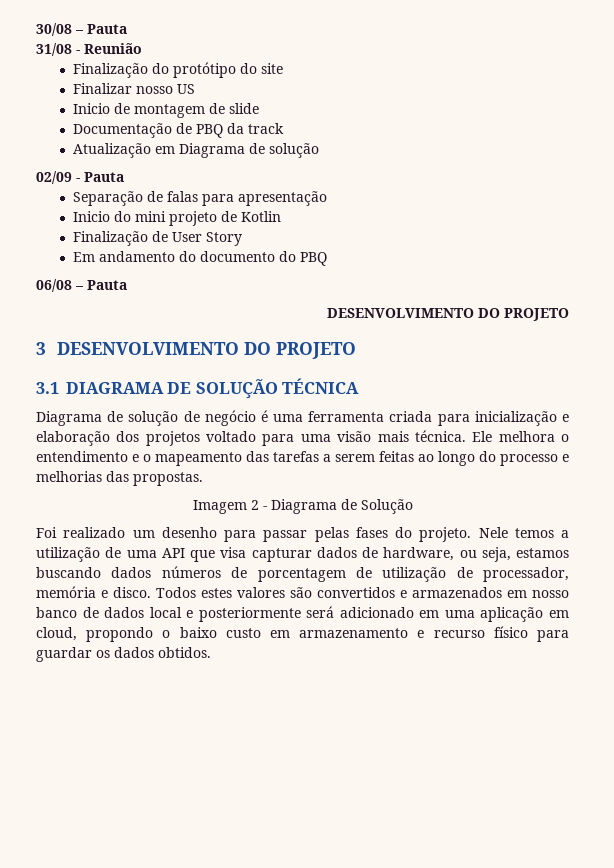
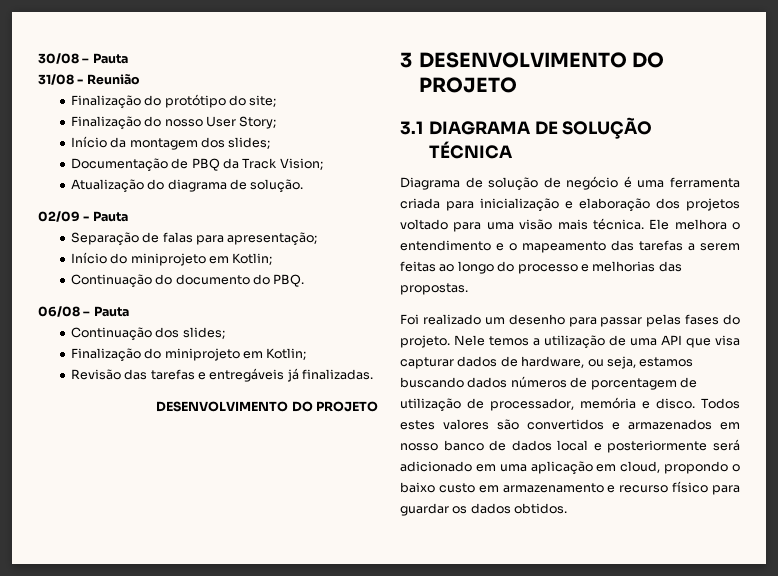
[260,63,283,74] [72,83,195,94] [72,103,259,118] site // Finalizar nosso US // Inicio de montagem de slide -> [249,95,277,107] [70,116,277,130] [70,136,271,150] site; // Finalização do nosso User Story; // Início da montagem dos slides;
[247,123,284,134] track -> [242,158,323,170] Track Vision;
[154,143,319,158] em Diagrama de solução -> [147,179,304,193] do diagrama de solução.
[237,191,327,206] [72,211,281,226] [72,231,242,246] [72,251,175,262] apresentação // Inicio do mini projeto de Kotlin // Finalização de User Story // Em andamento -> [227,232,318,246] [70,252,273,266] [70,274,152,288] apresentação; // Início do miniprojeto em Kotlin; // Continuação
[299,252,327,266] PBQ -> [273,274,305,287] PBQ.
(127, 285) none -> [70,327,225,341] [70,348,307,362] [70,368,374,382] // Continuação dos slides; // Finalização do miniprojeto em Kotlin; // Revisão das tarefas e entregáveis já finalizadas.
[192,499,413,514] // Imagem 2 - Diagrama de Solução -> (468, 289) none

